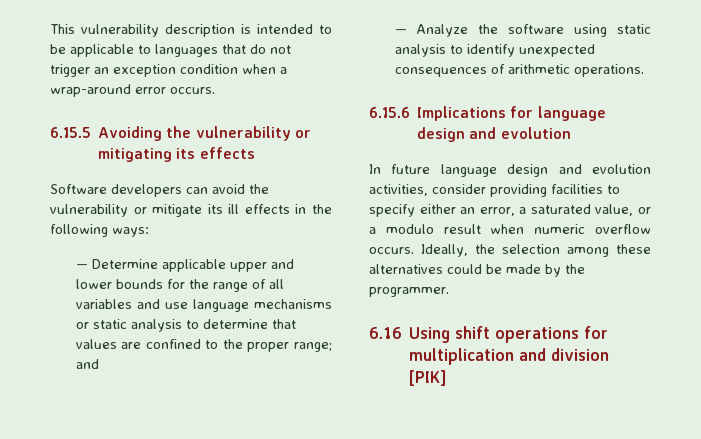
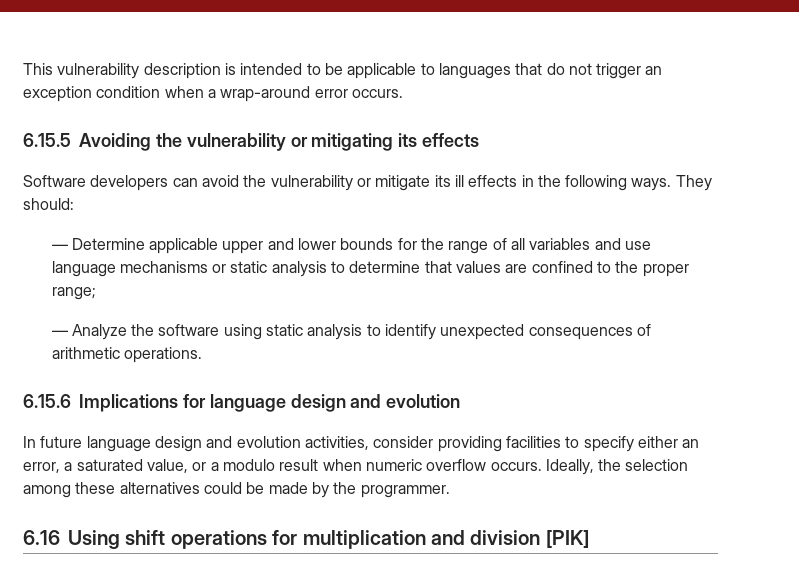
[112,227,149,237] ways: -> [631,175,712,191] [23,198,74,210] ways. They should:
[75,359,99,369] and -> (96, 293) none

